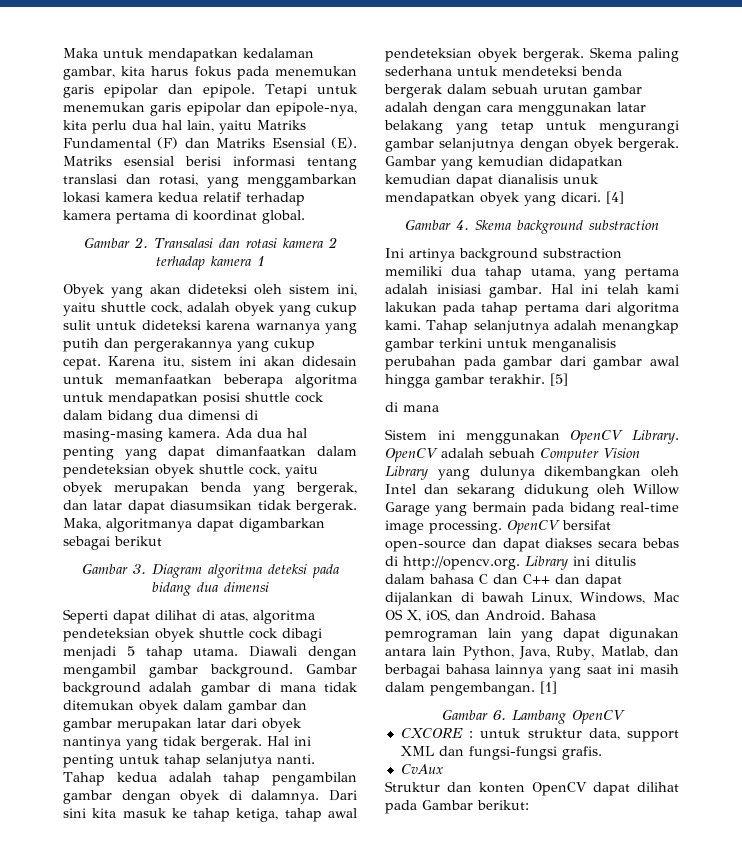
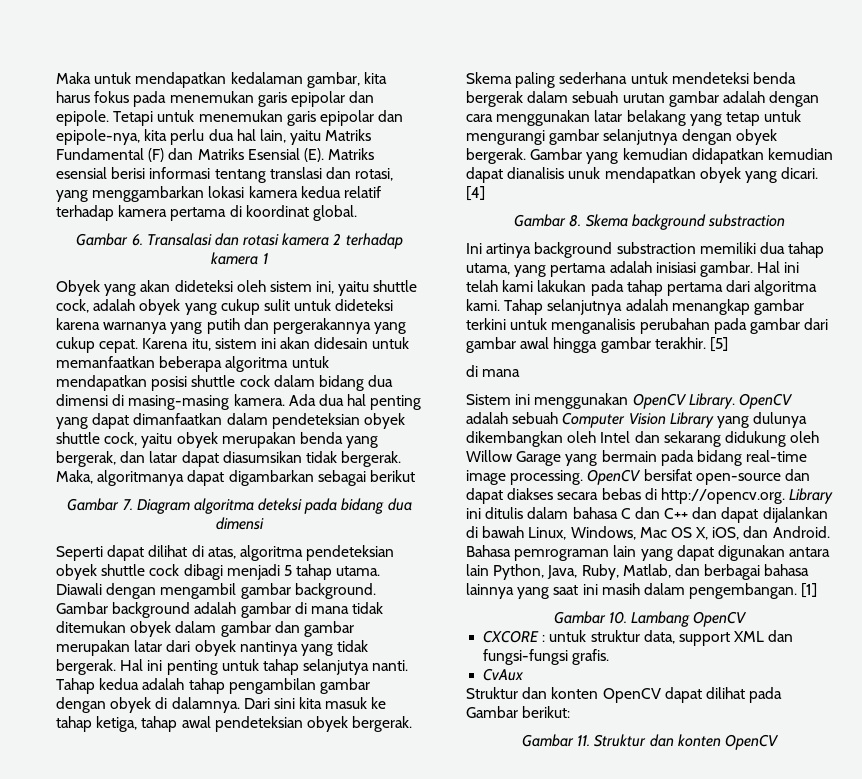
[133,237,148,248] 2. -> [131,234,143,246] 6.
[132,564,146,574] 3. -> [122,499,133,510] 7.
[456,220,469,230] 4. -> [569,214,582,227] 8.
[492,710,506,720] 6. -> [608,611,627,624] 10.
(529, 805) none -> [522,734,779,750] // Gambar 11. Struktur dan konten OpenCV

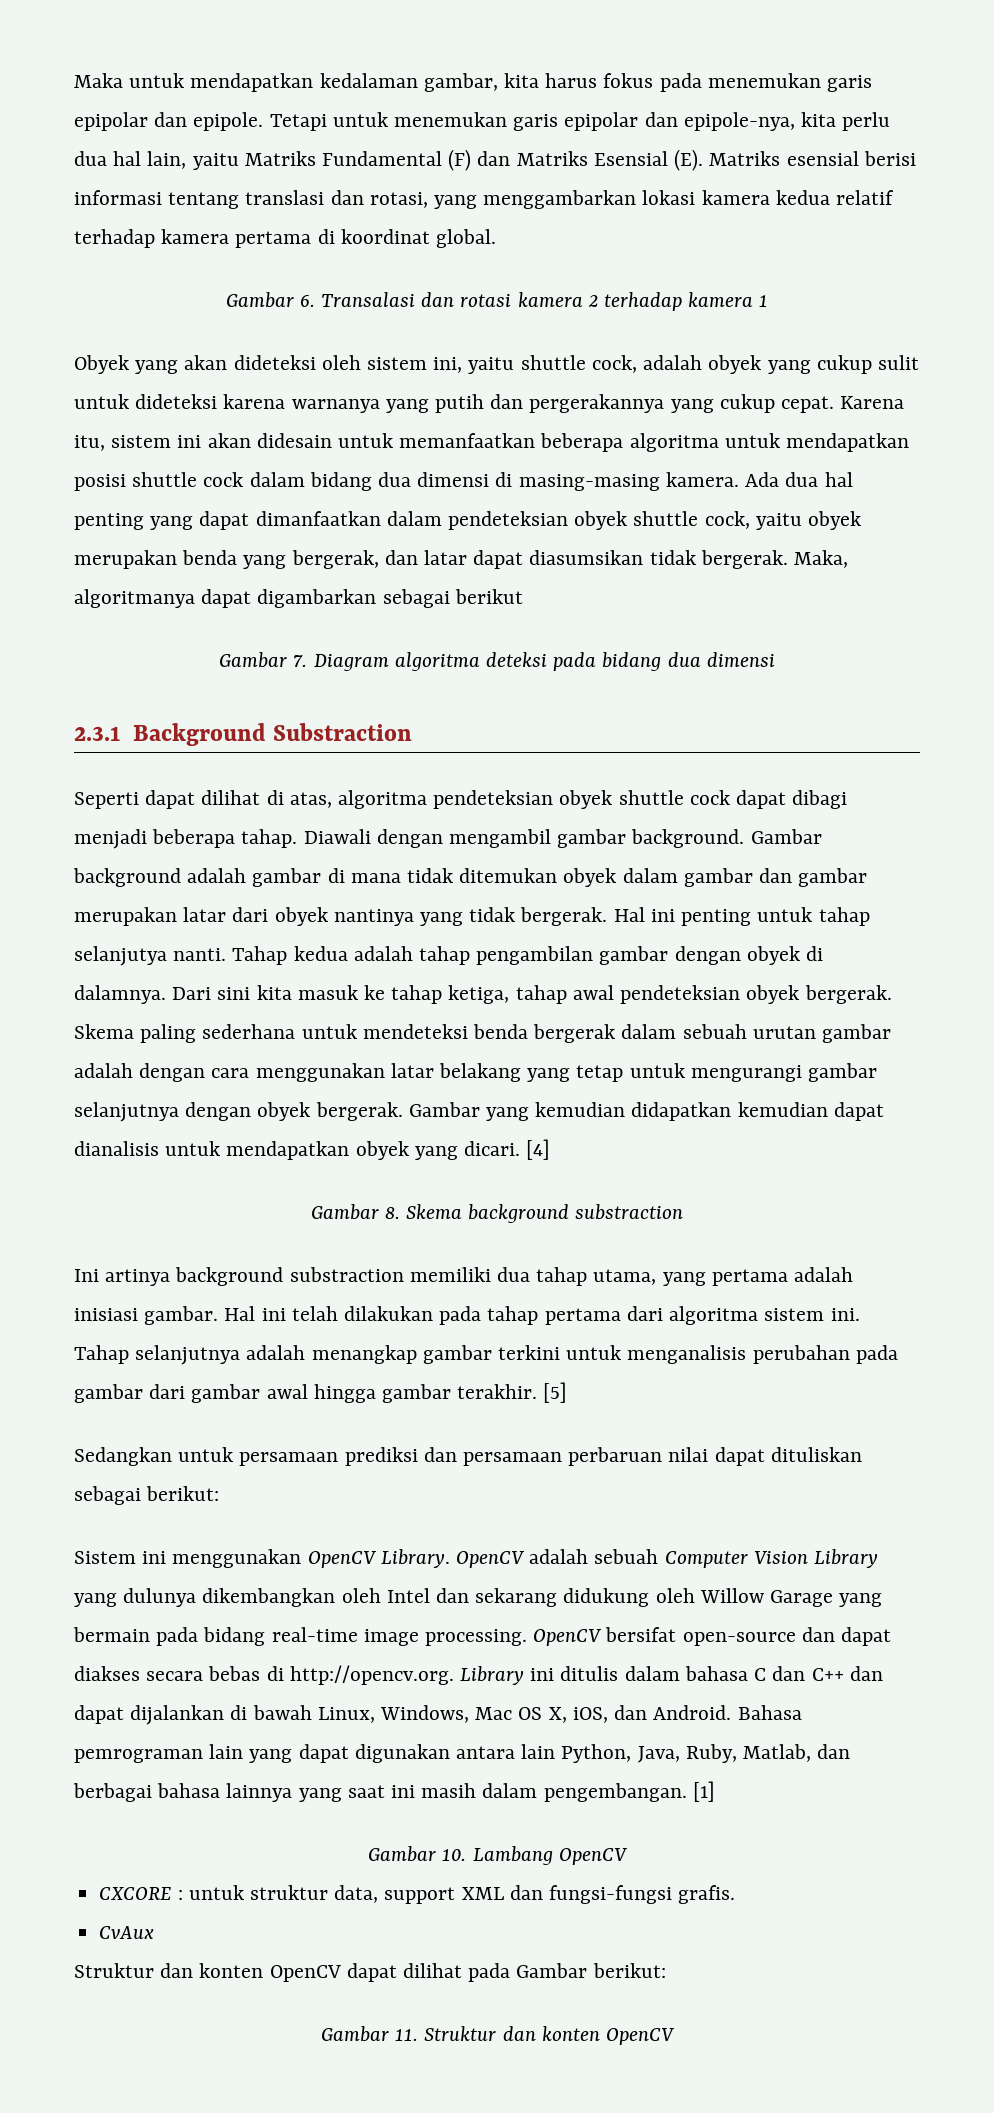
(264, 523) none -> [74,723,412,746] // 2.3.1 Background Substraction
(180, 570) none -> [736,790,787,809] dapat
[283,564,381,580] 5 tahap utama. -> [152,829,298,848] beberapa tahap.
[568,167,601,179] unuk -> [165,1141,221,1156] untuk
[502,280,587,292] kami lakukan -> [344,1306,434,1321] dilakukan
[466,299,500,311] kami. -> [764,1308,860,1321] sistem ini.
[466,365,521,377] di mana -> [74,1447,862,1466] [74,1486,220,1505] Sedangkan untuk persamaan prediksi dan persamaan perbaruan nilai dapat dituliskan sebagai berikut:

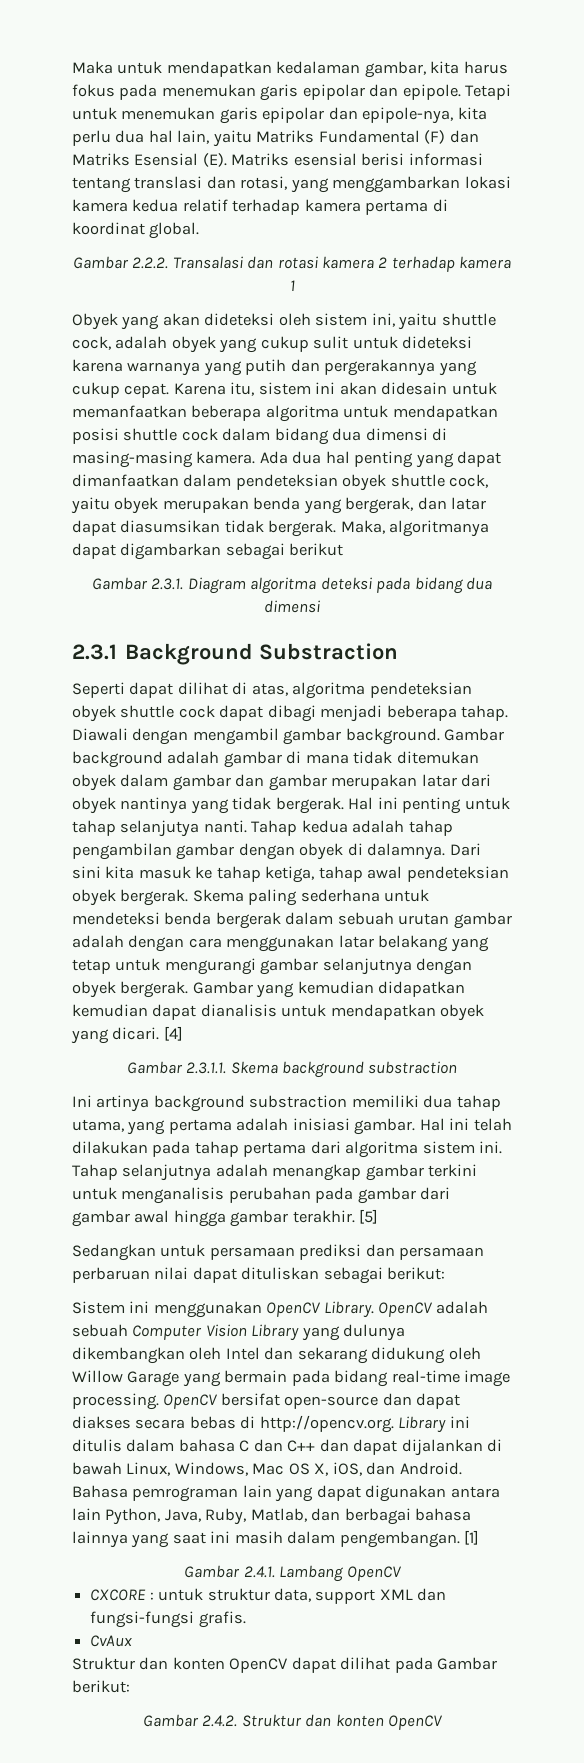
[299,295,315,307] 6. -> [132,257,169,269] 2.2.2.
[293,654,308,667] 7. -> [151,578,184,590] 2.3.1.
[384,1207,400,1219] 8. -> [186,1062,227,1074] 2.3.1.1.
[442,1849,467,1861] 10. -> [243,1566,275,1578] 2.4.1.
[395,2029,419,2041] 11. -> [202,1715,238,1727] 2.4.2.

